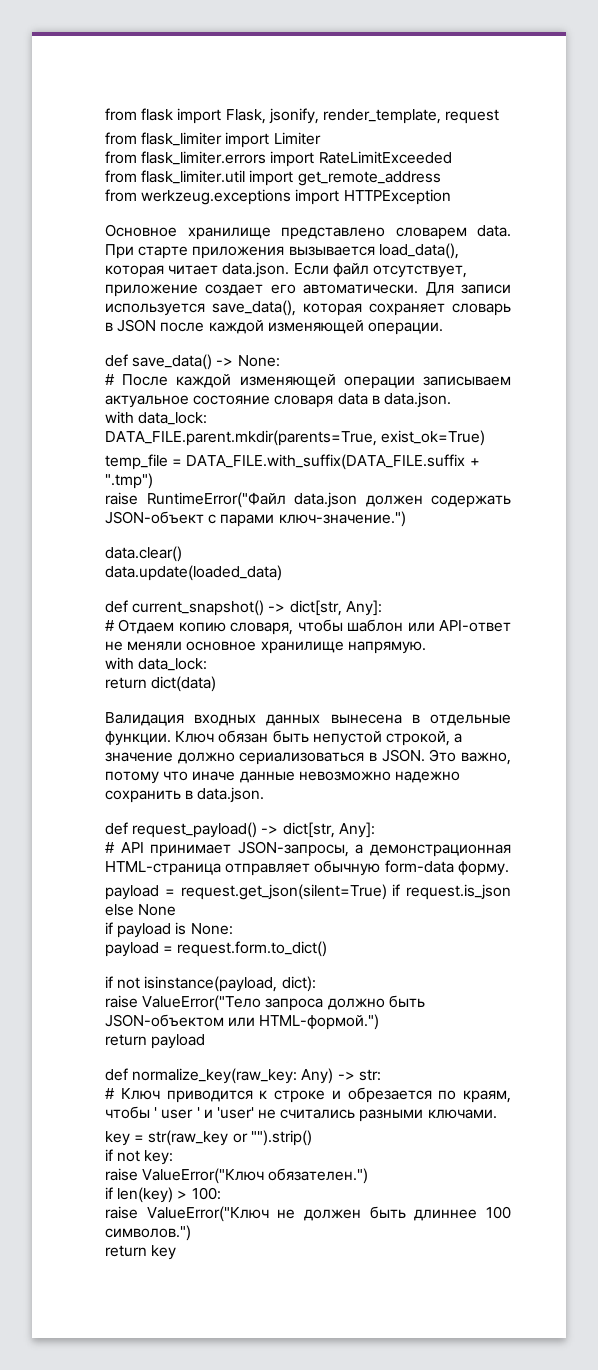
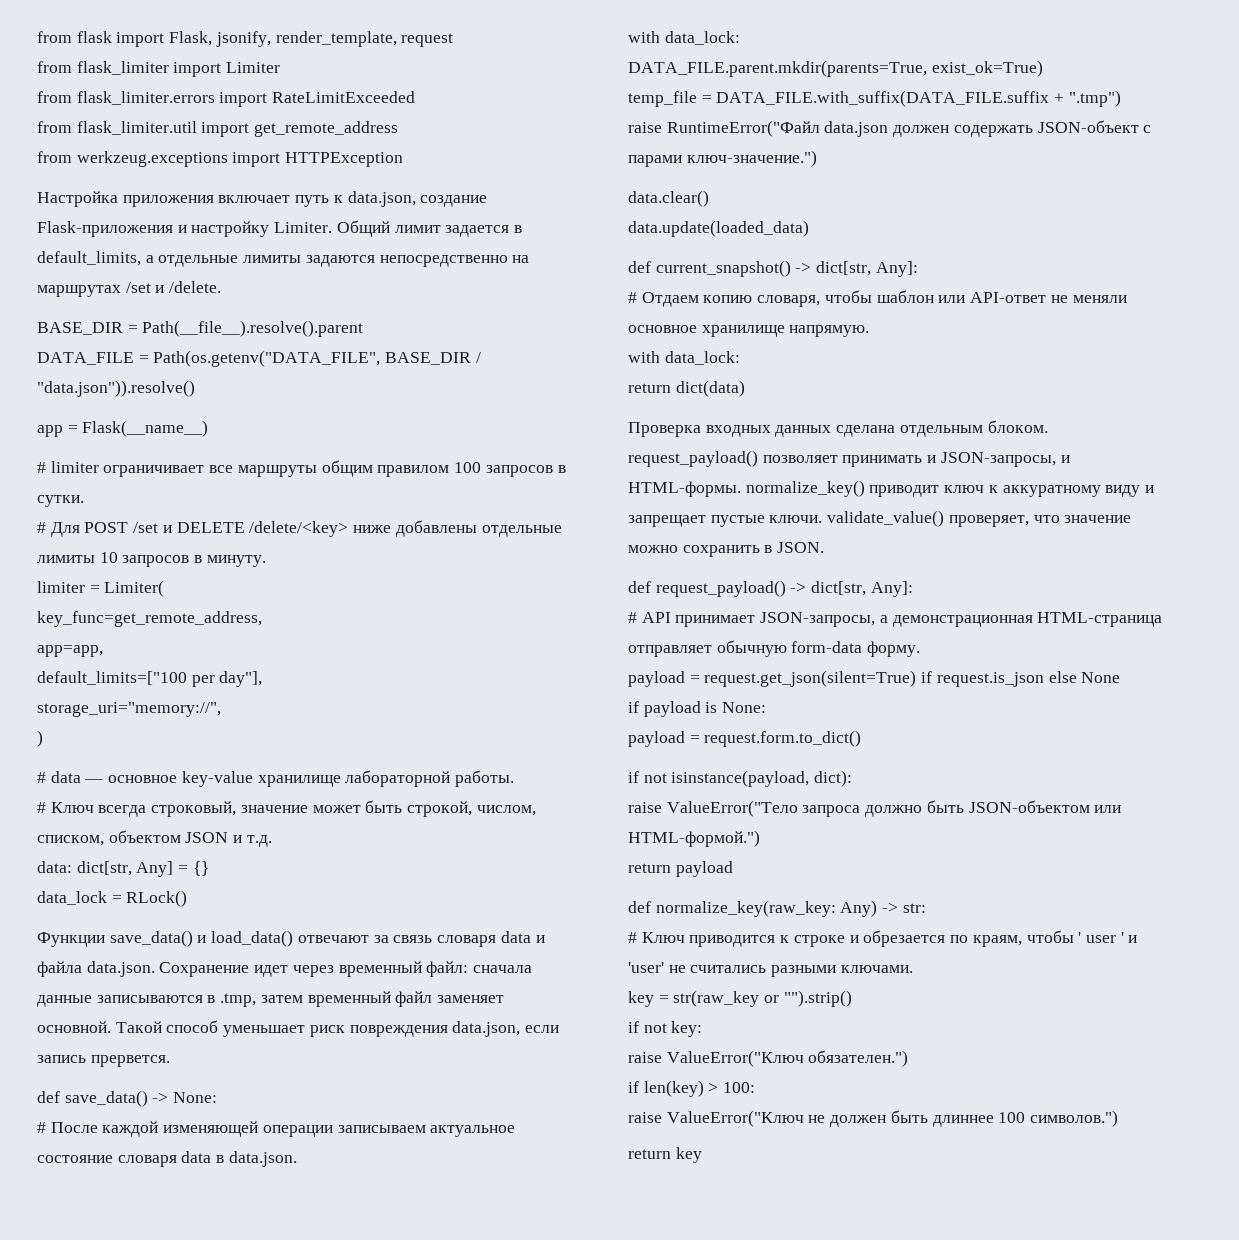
[105,224,511,240] [105,243,459,259] [105,262,467,278] [105,282,511,297] [105,300,511,316] [105,319,443,335] Основное хранилище представлено словарем data. При старте приложения вызывается load_data(), которая читает data.json. Если файл отсутствует, приложение создает его автоматически. Для записи используется save_data(), которая сохраняет словарь в JSON после каждой изменяющей операции. -> [37,191,488,207] [37,220,523,237] [37,251,530,267] [37,281,222,297] [37,320,364,337] [37,350,481,367] [37,380,195,397] [37,420,209,437] [37,460,566,477] [37,495,84,507] [37,520,562,537] [37,552,266,567] [37,580,165,597] [37,611,262,627] [37,645,103,657] [37,671,263,687] [37,702,221,717] [37,730,43,747] [37,770,515,787] [37,800,536,817] [37,830,272,847] [37,861,209,877] [37,890,188,907] [37,930,545,947] [37,961,533,977] [37,991,505,1007] [37,1020,560,1037] [37,1055,170,1067] Настройка приложения включает путь к data.json, создание Flask-приложения и настройку Limiter. Общий лимит задается в default_limits, а отдельные лимиты задаются непосредственно на маршрутах /set и /delete. // BASE_DIR = Path(__file__).resolve().parent // DATA_FILE = Path(os.getenv("DATA_FILE", BASE_DIR / "data.json")).resolve() // app = Flask(__name__) // # limiter ограничивает все маршруты общим правилом 100 запросов в сутки. // # Для POST /set и DELETE /delete/<key> ниже добавлены отдельные лимиты 10 запросов в минуту. // limiter = Limiter( // key_func=get_remote_address, // app=app, // default_limits=["100 per day"], // storage_uri="memory://", // ) // # data — основное key-value хранилище лабораторной работы. // # Ключ всегда строковый, значение может быть строкой, числом, списком, объектом JSON и т.д. // data: dict[str, Any] = {} // data_lock = RLock() // Функции save_data() и load_data() отвечают за связь словаря data и файла data.json. Сохранение идет через временный файл: сначала данные записываются в .tmp, затем временный файл заменяет основной. Такой способ уменьшает риск повреждения data.json, если запись прервется.
[105,712,184,726] Валидация -> [628,422,701,437] Проверка
[330,714,511,726] [105,730,463,746] [105,749,512,765] [105,771,460,784] [105,787,265,803] вынесена в отдельные функции. Ключ обязан быть непустой строкой, а значение должно сериализоваться в JSON. Это важно, потому что иначе данные невозможно надежно сохранить в data.json. -> [836,420,1048,437] [628,450,1070,467] [628,480,1155,497] [628,510,1132,527] [628,542,825,557] сделана отдельным блоком. request_payload() позволяет принимать и JSON-запросы, и HTML-формы. normalize_key() приводит ключ к аккуратному виду и запрещает пустые ключи. validate_value() проверяет, что значение можно сохранить в JSON.

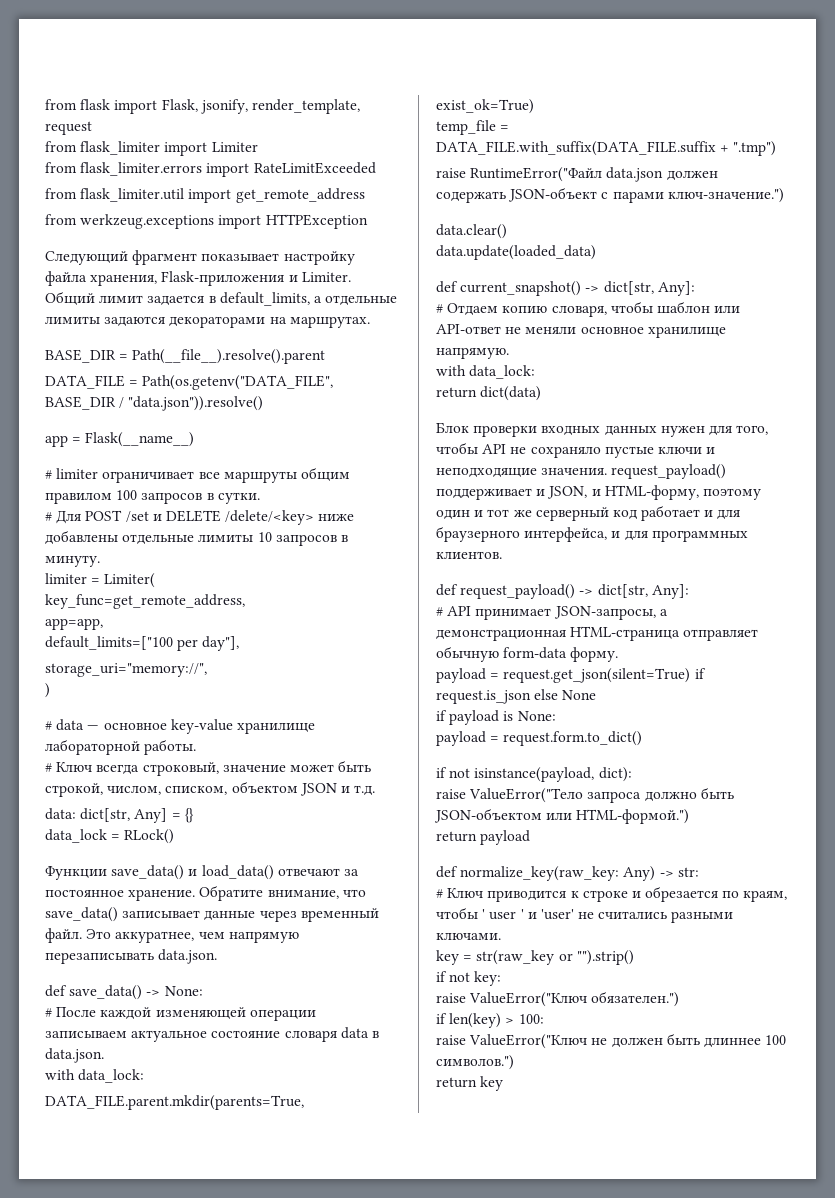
[37,191,488,207] Настройка приложения включает путь к data.json, создание -> [45,250,355,265] [45,271,158,286] Следующий фрагмент показывает настройку файла хранения,
[191,221,270,237] настройку -> (298, 278) none
[379,255,530,267] [37,281,222,297] непосредственно на маршрутах /set и /delete. -> [169,316,370,328] декораторами на маршрутах.
[393,931,545,947] [37,961,533,977] [37,991,505,1007] [37,1020,560,1037] [37,1055,170,1067] связь словаря data и файла data.json. Сохранение идет через временный файл: сначала данные записываются в .tmp, затем временный файл заменяет основной. Такой способ уменьшает риск повреждения data.json, если запись прервется. -> [45,885,366,901] [45,907,379,922] [45,928,299,943] [45,949,218,964] постоянное хранение. Обратите внимание, что save_data() записывает данные через временный файл. Это аккуратнее, чем напрямую перезаписывать data.json.
[628,420,1048,437] [628,450,1070,467] [628,480,1155,497] [628,510,1132,527] [628,542,825,557] Проверка входных данных сделана отдельным блоком. request_payload() позволяет принимать и JSON-запросы, и HTML-формы. normalize_key() приводит ключ к аккуратному виду и запрещает пустые ключи. validate_value() проверяет, что значение можно сохранить в JSON. -> [436,422,769,437] [436,442,716,458] [436,464,727,479] [436,485,761,500] [436,505,741,521] [436,526,748,542] [436,551,502,559] Блок проверки входных данных нужен для того, чтобы API не сохраняло пустые ключи и неподходящие значения. request_payload() поддерживает и JSON, и HTML-форму, поэтому один и тот же серверный код работает и для браузерного интерфейса, и для программных клиентов.

